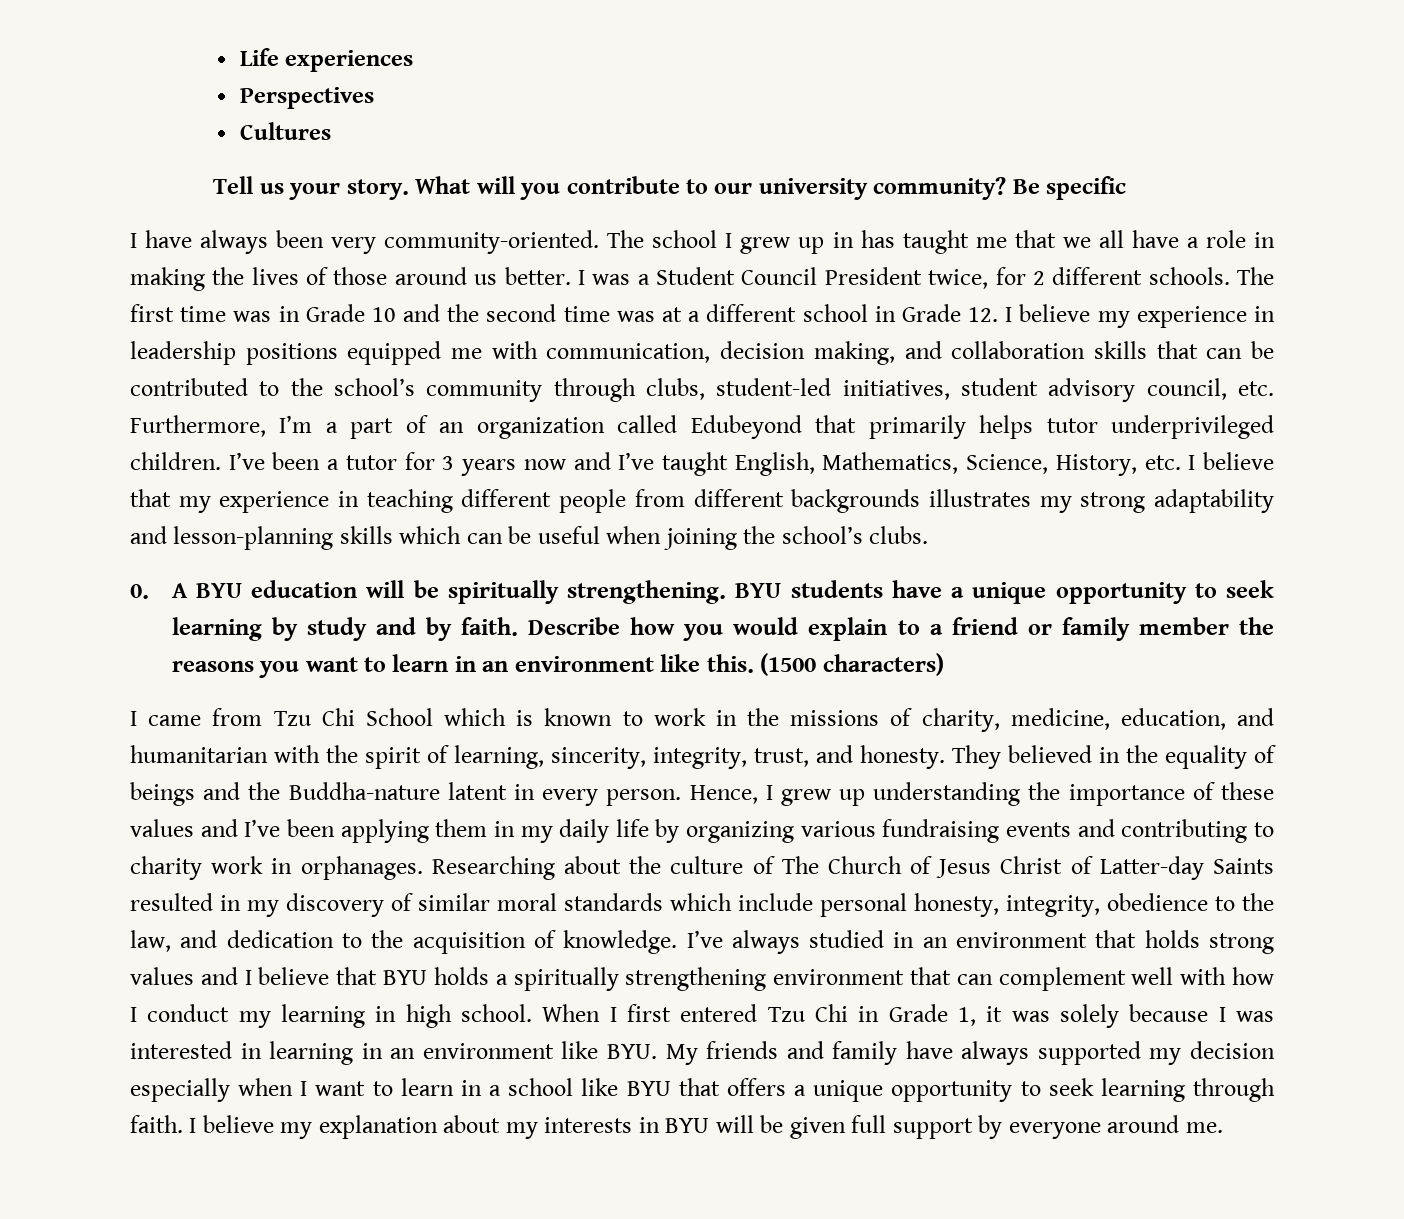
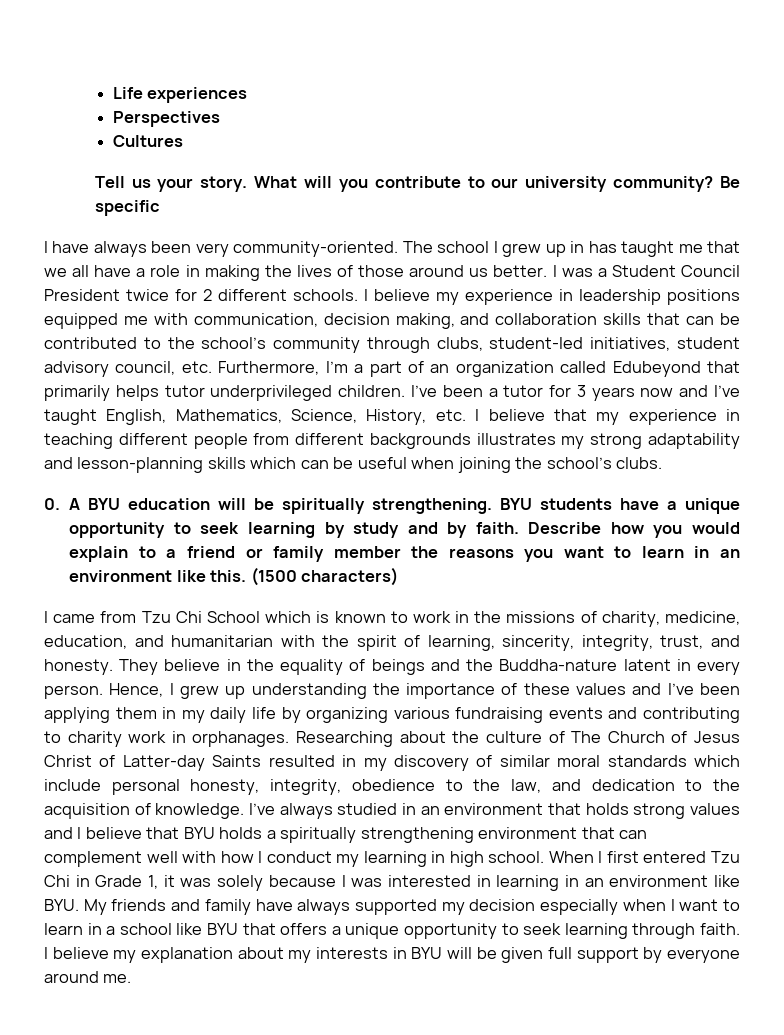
[928,269,989,289] twice, -> [126,289,169,301] twice
[1236,267,1274,285] [130,304,999,322] The first time was in Grade 10 and the second time was at a different school in Grade 12. -> (358, 295) none
[1008,745,1092,763] believed -> [164,659,221,671] believe

